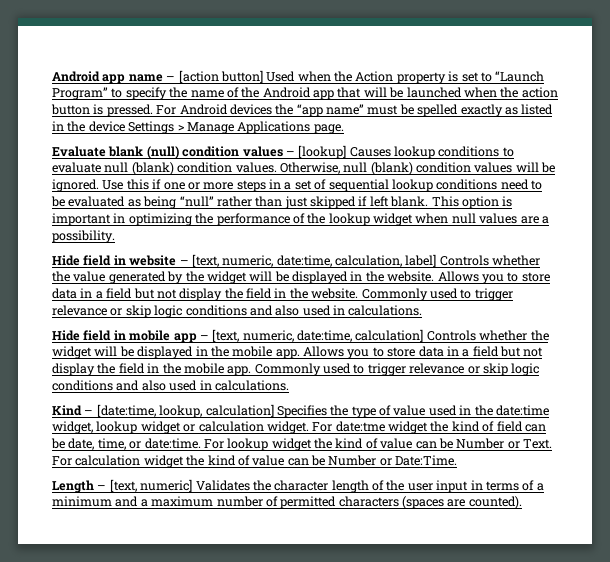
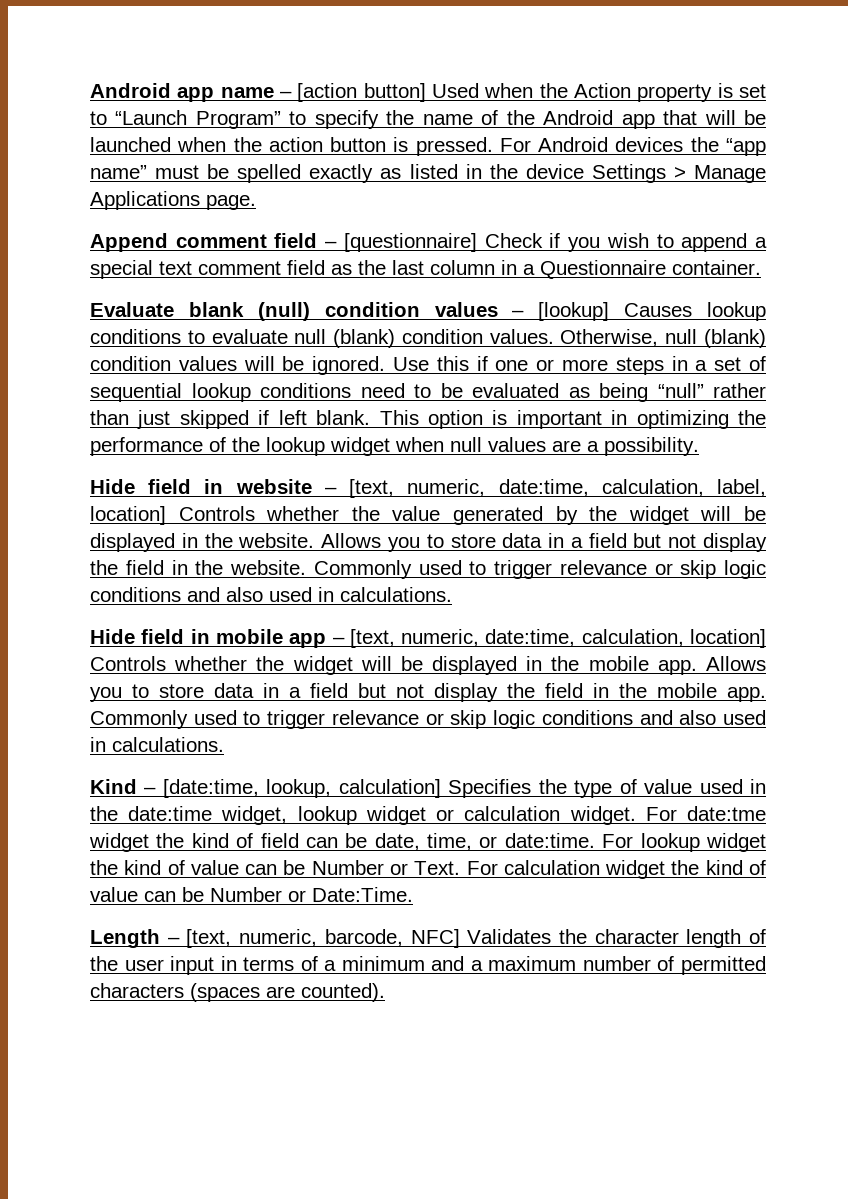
(344, 129) none -> [90,233,768,252] [90,260,761,279] // Append comment field – [questionnaire] Check if you wish to append a special text comment field as the last column in a Questionnaire container.
[405,254,437,267] label] -> [717,479,766,497] [90,506,166,525] label, location]
[355,329,424,342] calculation] -> [581,629,766,648] calculation, location]
[140,479,193,492] numeric] -> [239,929,460,948] numeric, barcode, NFC]

